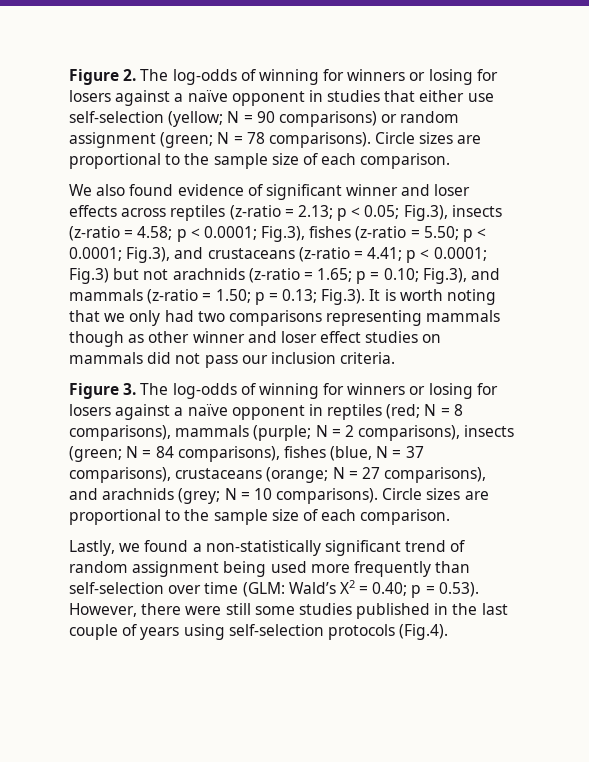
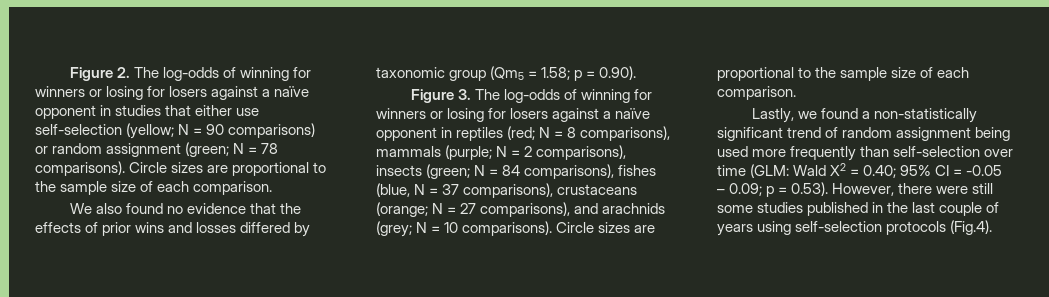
[177,184,471,200] [69,205,502,221] [69,226,487,242] [69,247,487,263] [69,268,501,284] [69,289,497,305] [69,310,501,326] [69,331,442,347] [69,352,396,368] evidence of significant winner and loser effects across reptiles (z-ratio = 2.13; p < 0.05; Fig.3), insects (z-ratio = 4.58; p < 0.0001; Fig.3), fishes (z-ratio = 5.50; p < 0.0001; Fig.3), and crustaceans (z-ratio = 4.41; p < 0.0001; Fig.3) but not arachnids (z-ratio = 1.65; p = 0.10; Fig.3), and mammals (z-ratio = 1.50; p = 0.13; Fig.3). It is worth noting that we only had two comparisons representing mammals though as other winner and loser effect studies on mammals did not pass our inclusion criteria. -> [166,203,302,214] [35,222,311,237] [376,66,637,81] no evidence that the effects of prior wins and losses differed by taxonomic group (Qm5 = 1.58; p = 0.90).
[288,582,336,594] Wald’s -> [793,165,827,176] Wald
(408, 589) none -> [900,165,1003,176] [717,183,763,196] 95% CI = -0.05 – 0.09;

